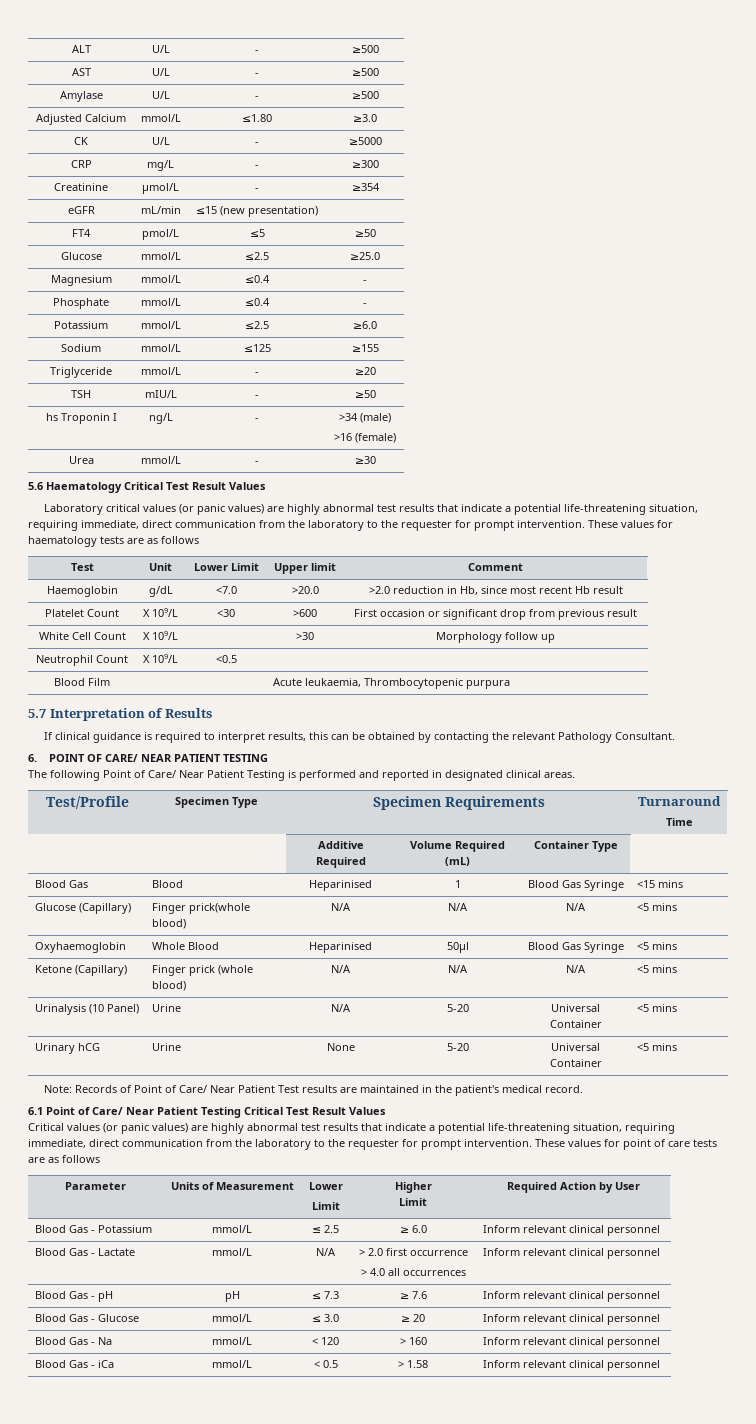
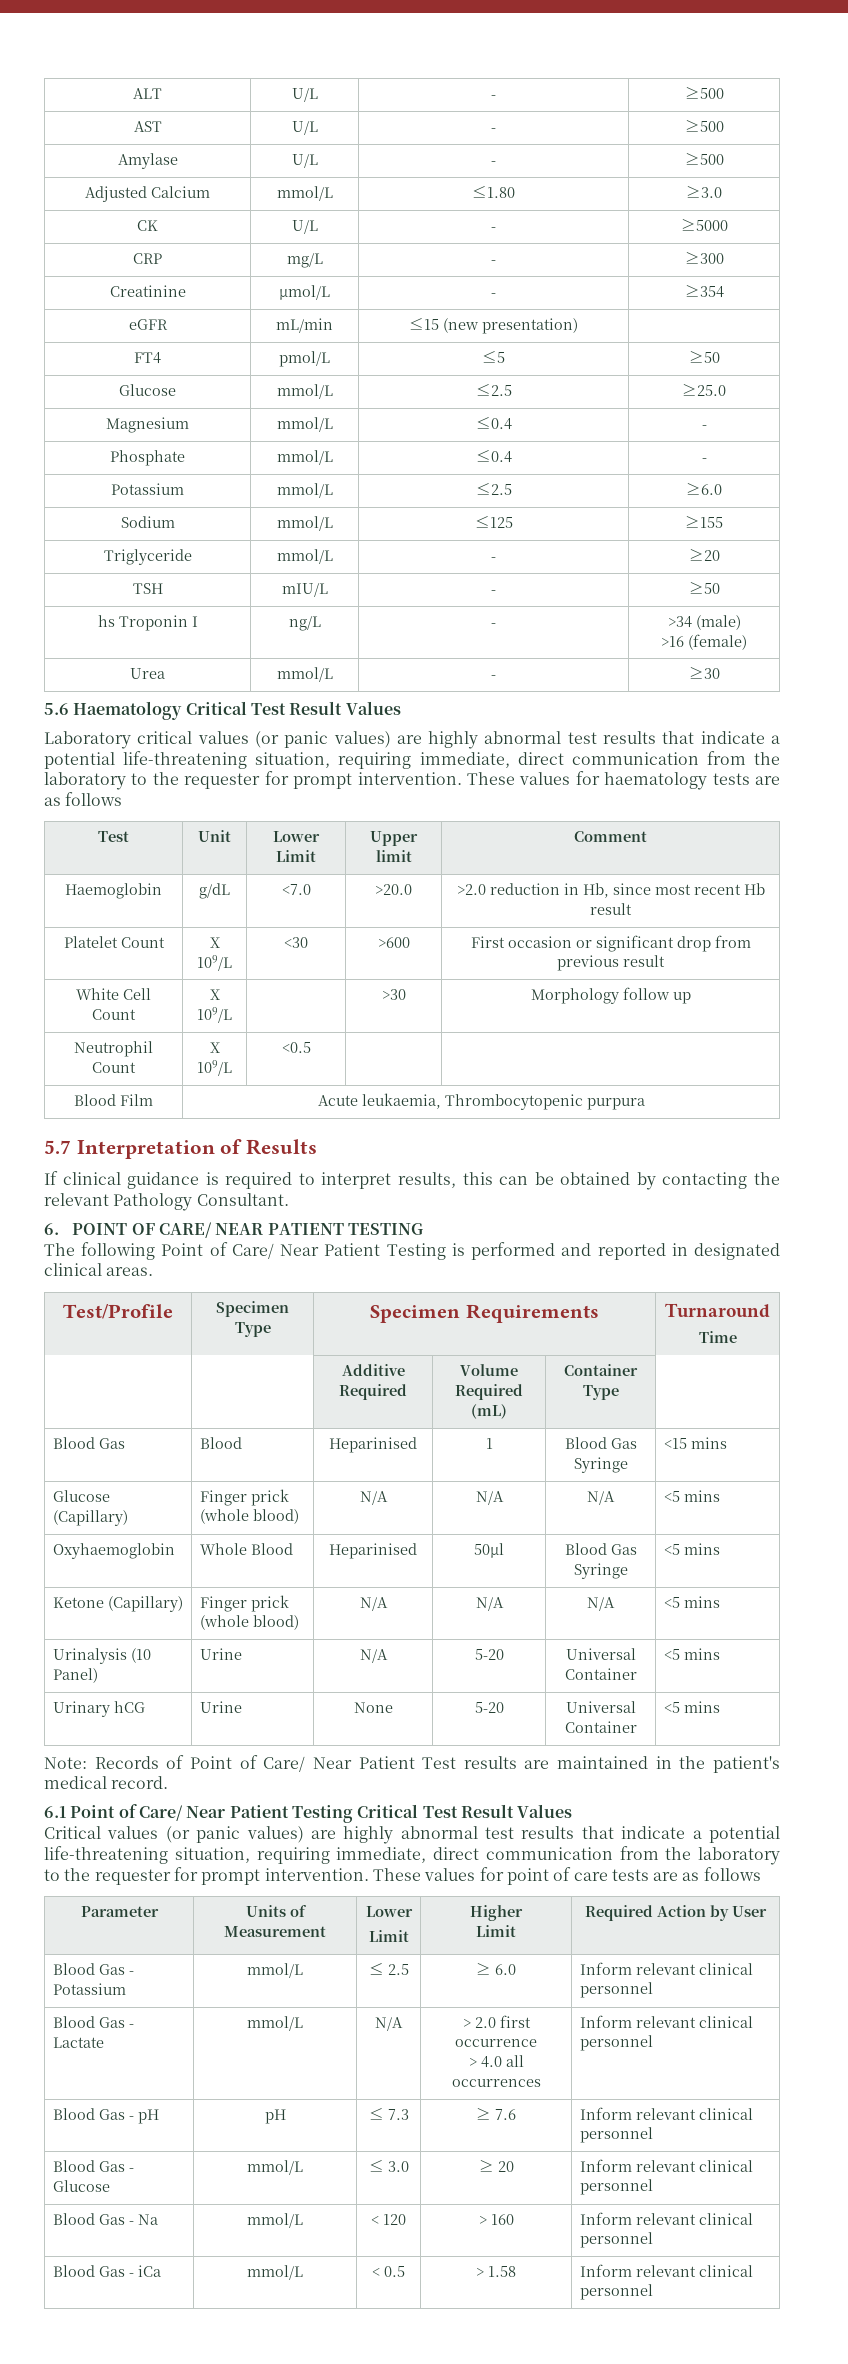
[188,903,250,914] prick(whole -> [250,1489,289,1506] [199,1509,249,1524] prick (whole

